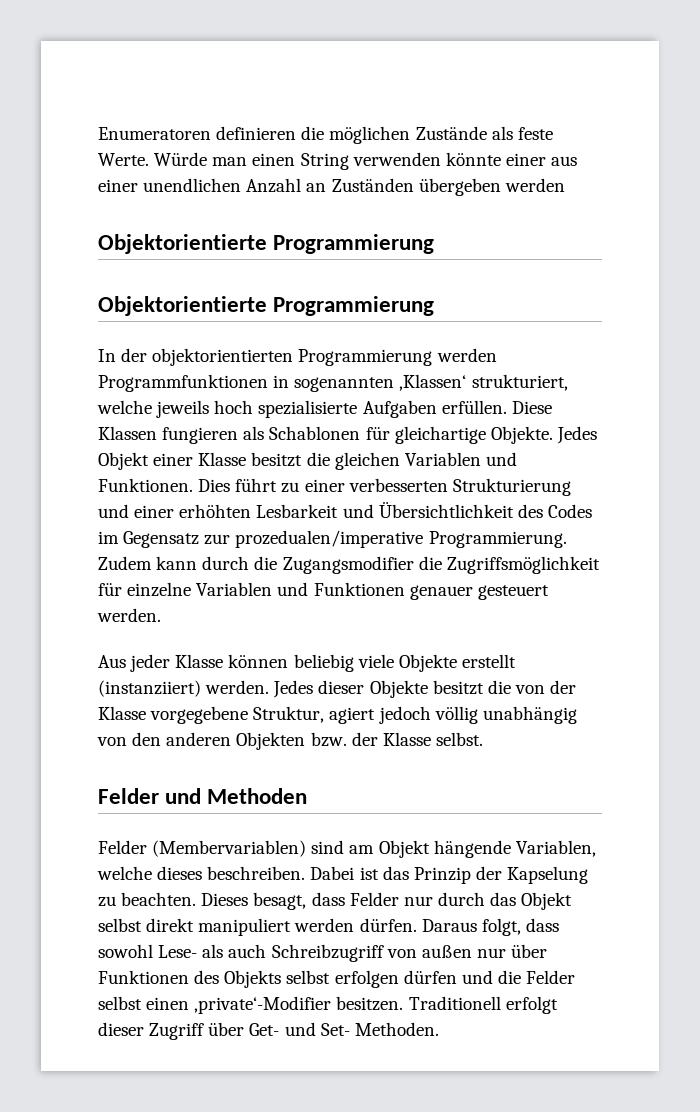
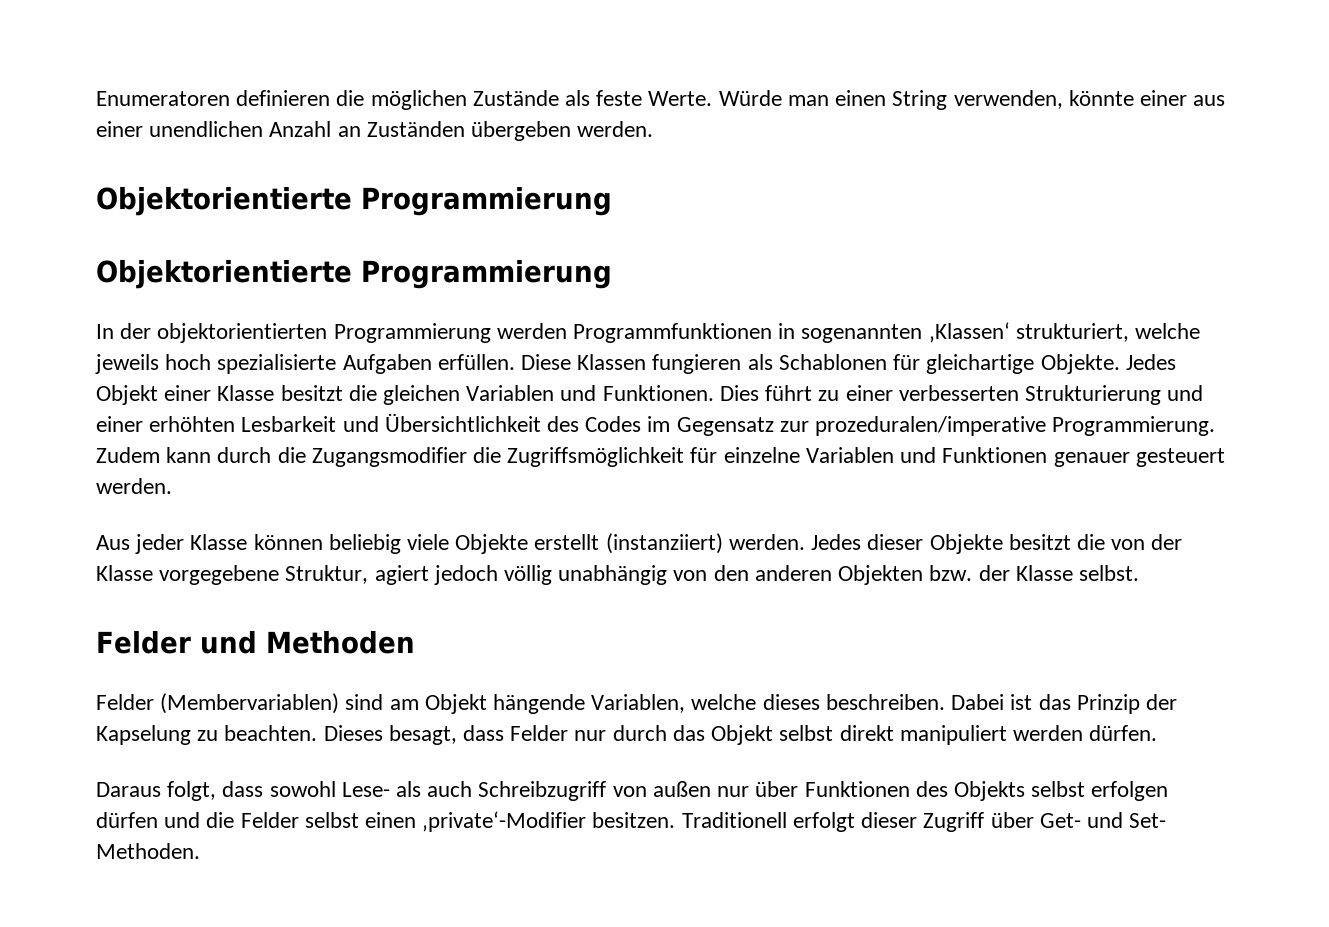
[352,152,441,166] verwenden -> [953,90,1063,109] verwenden,
[504,178,565,192] werden -> [577,121,654,137] werden.
[235,530,424,548] prozedualen/imperative -> [815,416,1047,436] prozeduralen/imperative
(417, 925) none -> (1158, 733) //

